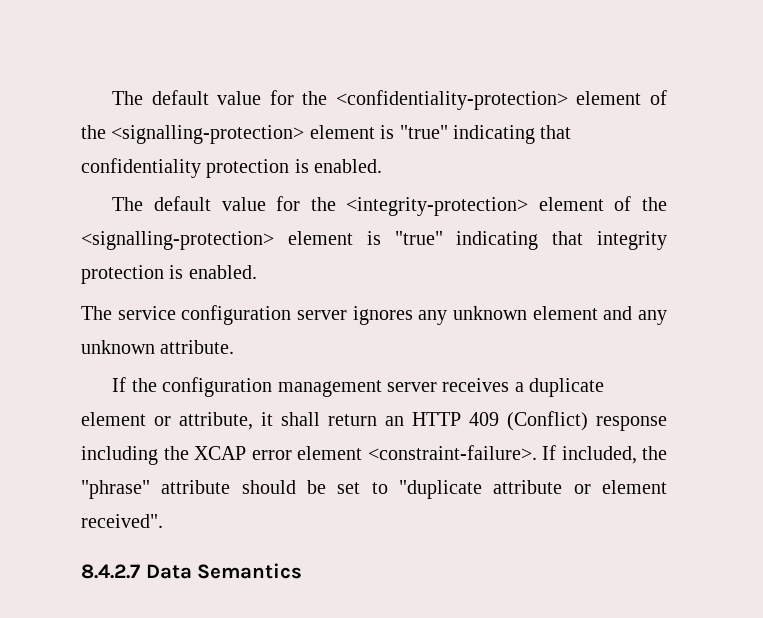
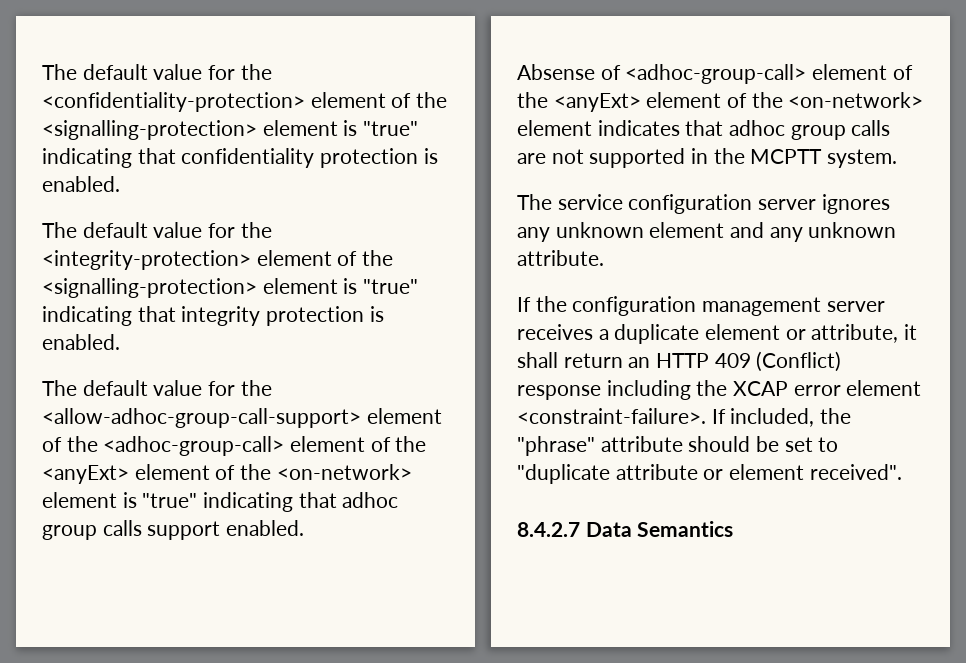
(257, 272) none -> [42,380,272,396] [42,408,442,428] [42,436,427,456] [42,464,412,484] [42,492,399,512] [42,520,305,540] [517,64,913,84] [517,92,924,112] [517,120,891,140] [517,148,898,168] // The default value for the <allow-adhoc-group-call-support> element of the <adhoc-group-call> element of the <anyExt> element of the <on-network> element is "true" indicating that adhoc group calls support enabled. // Absense of <adhoc-group-call> element of the <anyExt> element of the <on-network> element indicates that adhoc group calls are not supported in the MCPTT system.

